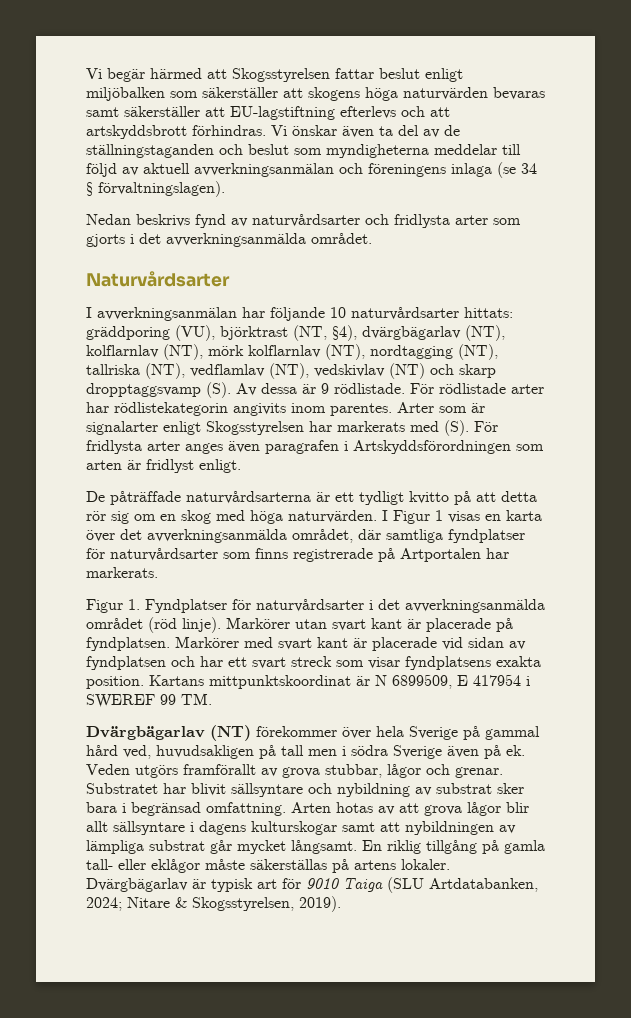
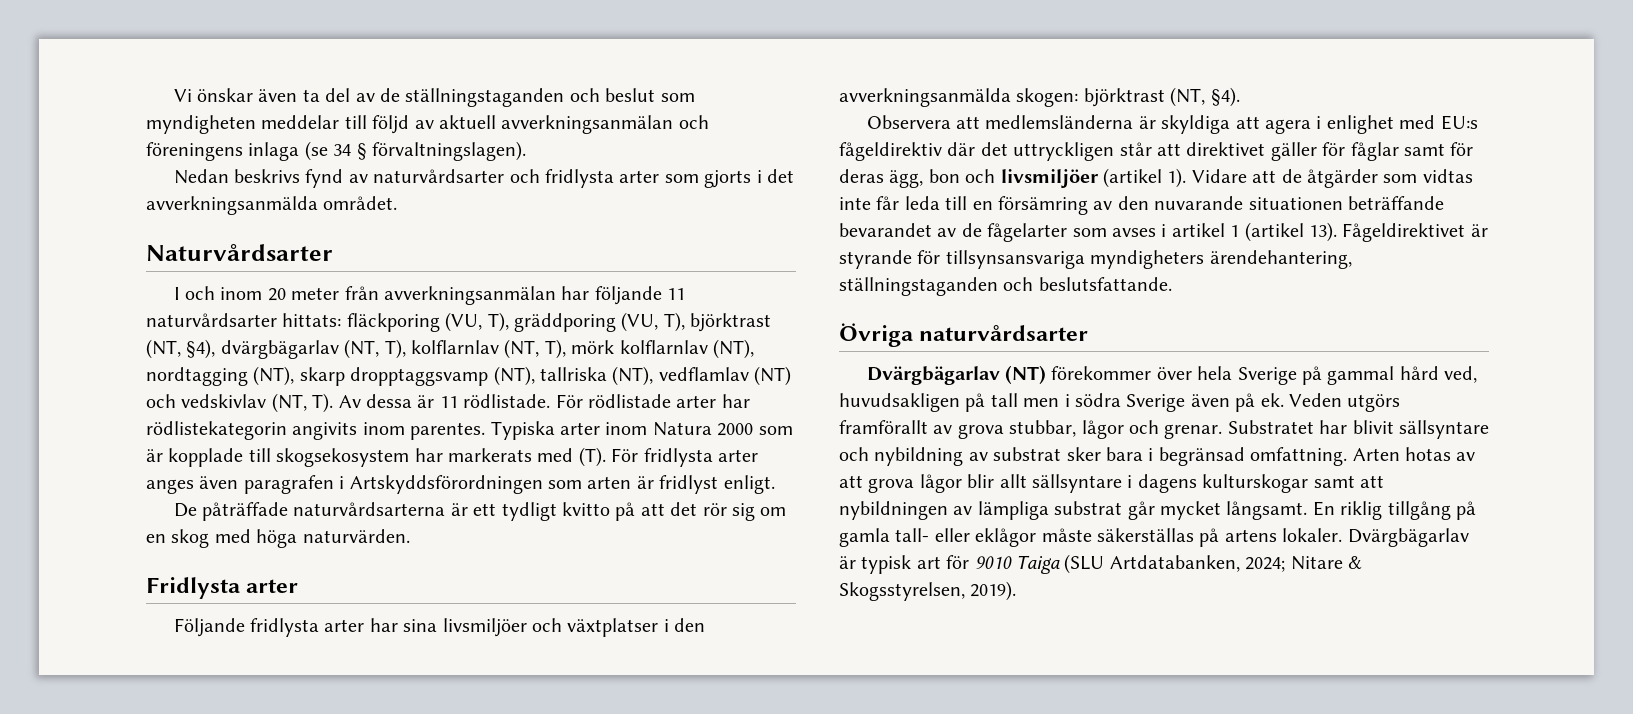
[86,68,463,82] [86,87,545,101] [86,106,450,120] [86,125,287,139] Vi begär härmed att Skogsstyrelsen fattar beslut enligt miljöbalken som säkerställer att skogens höga naturvärden bevaras samt säkerställer att EU-lagstiftning efterlevs och att artskyddsbrott förhindras. Vi -> [173,89,192,102] Vi
[326,144,429,158] myndigheterna -> [146,115,256,134] myndigheten
(92, 312) none -> [184,286,379,301] och inom 20 meter från
[330,307,346,318] 10 -> [667,288,686,300] 11
[86,325,505,341] [86,344,203,360] gräddporing (VU), björktrast (NT, §4), dvärgbägarlav (NT), kolflarnlav (NT), -> [346,312,772,332] [146,339,566,359] fläckporing (VU, T), gräddporing (VU, T), björktrast (NT, §4), dvärgbägarlav (NT, T), kolflarnlav (NT, T),
[86,363,496,379] [86,382,231,398] tallriska (NT), vedflamlav (NT), vedskivlav (NT) och skarp dropptaggsvamp (S). -> [299,366,792,386] [146,393,334,413] skarp dropptaggsvamp (NT), tallriska (NT), vedflamlav (NT) och vedskivlav (NT, T).
[321,383,329,394] 9 -> [439,396,458,408] 11
[397,402,485,413] [86,421,304,435] Arter som är signalarter enligt Skogsstyrelsen -> [490,421,793,440] [146,448,410,467] Typiska arter inom Natura 2000 som är kopplade till skogsekosystem
[444,420,469,436] (S). -> [578,447,606,467] (T).
[501,491,537,502] detta -> [670,502,698,516] det
[382,510,542,524] [86,529,525,543] [86,548,509,562] [86,567,158,578] [86,599,545,613] [86,617,513,633] [86,636,526,651] [86,656,541,670] [86,674,530,689] [86,693,212,708] I Figur 1 visas en karta över det avverkningsanmälda området, där samtliga fyndplatser för naturvårdsarter som finns registrerade på Artportalen har markerats. // Figur 1. Fyndplatser för naturvårdsarter i det avverkningsanmälda området (röd linje). Markörer utan svart kant är placerade på fyndplatsen. Markörer med svart kant är placerade vid sidan av fyndplatsen och har ett svart streck som visar fyndplatsens exakta position. Kartans mittpunktskoordinat är N 6899509, E 417954 i SWEREF 99 TM. -> [146,577,299,599] [173,618,706,637] [839,87,1240,107] [866,115,1478,134] [839,142,1474,161] [839,168,1473,188] [839,196,1444,215] [839,222,1488,242] [839,250,1352,269] [839,277,1172,296] [839,323,1089,347] // Fridlysta arter // Följande fridlysta arter har sina livsmiljöer och växtplatser i den avverkningsanmälda skogen: björktrast (NT, §4). // Observera att medlemsländerna är skyldiga att agera i enlighet med EU:s fågeldirektiv där det uttryckligen står att direktivet gäller för fåglar samt för deras ägg, bon och livsmiljöer (artikel 1). Vidare att de åtgärder som vidtas inte får leda till en försämring av den nuvarande situationen beträffande bevarandet av de fågelarter som avses i artikel 1 (artikel 13). Fågeldirektivet är styrande för tillsynsansvariga myndigheters ärendehantering, ställningstaganden och beslutsfattande. // Övriga naturvårdsarter

